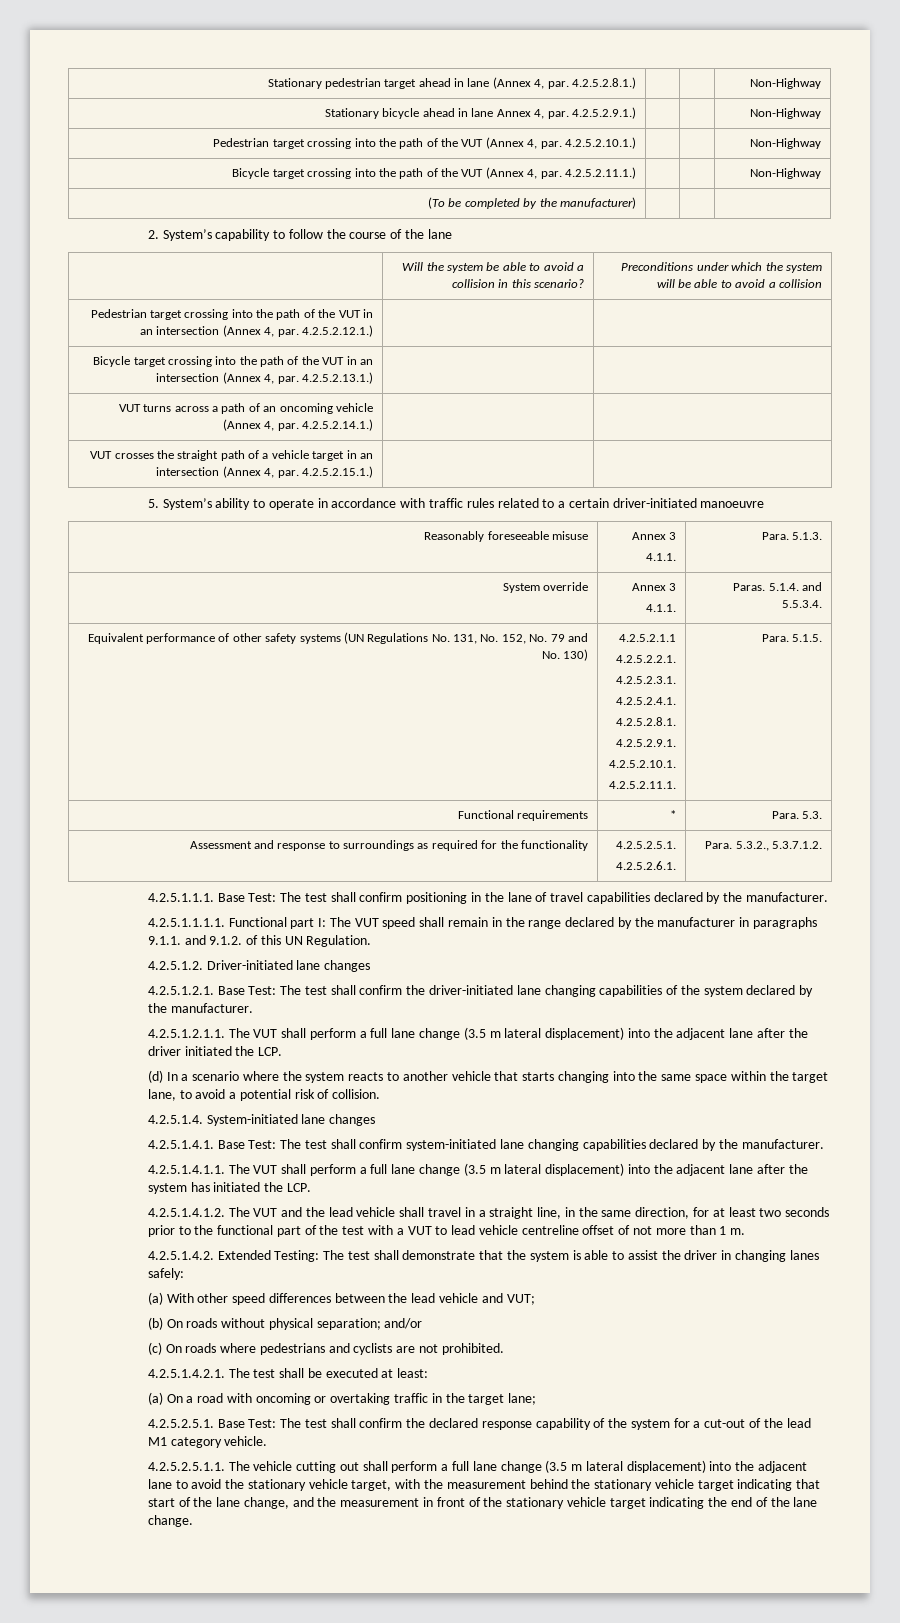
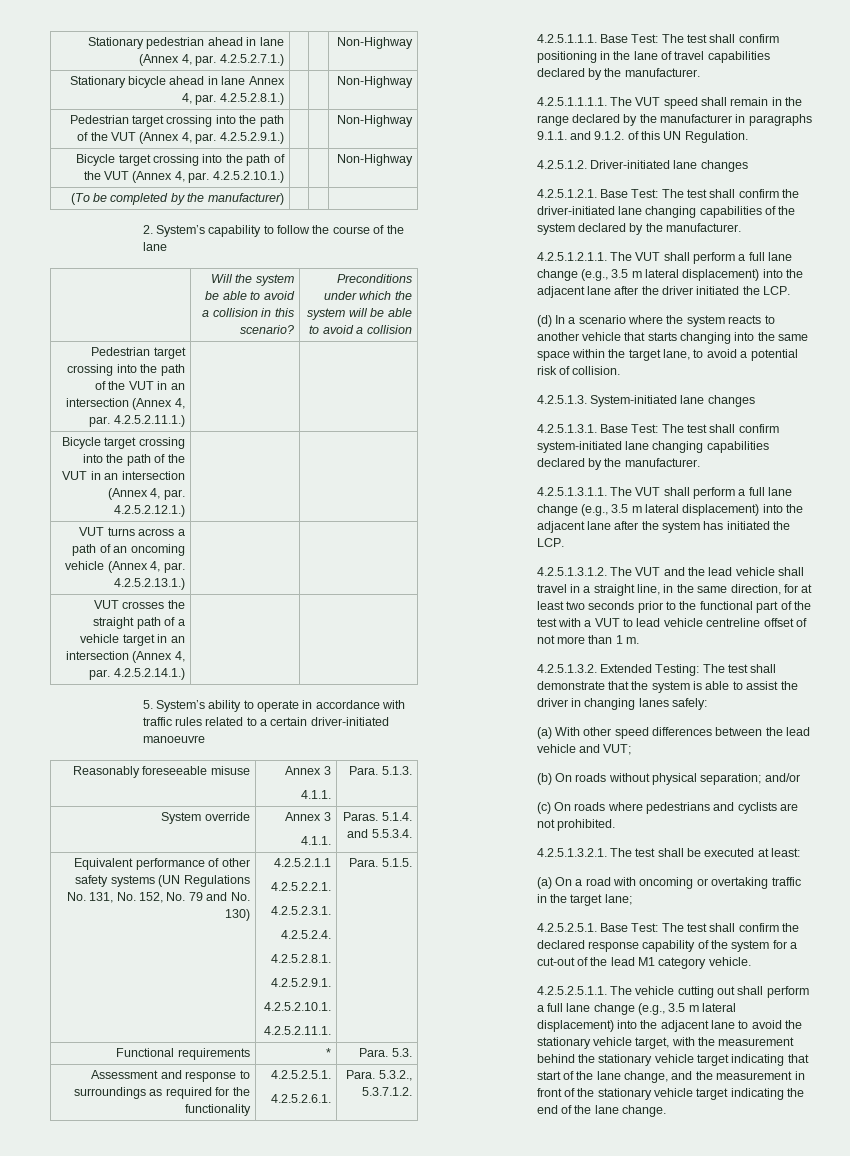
[384,79,417,89] target -> (205, 43) none
[571,77,636,89] 4.2.5.2.8.1.) -> [219,54,284,66] 4.2.5.2.7.1.)
[571,107,636,119] 4.2.5.2.9.1.) -> [219,93,284,105] 4.2.5.2.8.1.)
[564,137,636,149] 4.2.5.2.10.1.) -> [219,132,284,144] 4.2.5.2.9.1.)
[564,167,636,179] 4.2.5.2.11.1.) -> [212,171,284,183] 4.2.5.2.10.1.)
[301,325,373,337] 4.2.5.2.12.1.) -> [113,415,185,427] 4.2.5.2.11.1.)
[301,372,373,384] 4.2.5.2.13.1.) -> [113,505,185,517] 4.2.5.2.12.1.)
[301,419,373,431] 4.2.5.2.14.1.) -> [113,578,185,590] 4.2.5.2.13.1.)
[301,466,373,478] 4.2.5.2.15.1.) -> [113,668,185,680] 4.2.5.2.14.1.)
[615,697,676,705] 4.2.5.2.4.1. -> [280,930,331,939] 4.2.5.2.4.
[228,917,327,929] Functional part I: -> (607, 101) none
[463,1027,486,1040] (3.5 -> [580,269,629,281] (e.g., 3.5
[147,1115,203,1124] 4.2.5.1.4. -> [536,395,587,404] 4.2.5.1.3.
[147,1140,214,1149] 4.2.5.1.4.1. -> [536,424,597,433] 4.2.5.1.3.1.
[147,1163,486,1176] 4.2.5.1.4.1.1. The VUT shall perform a full lane change (3.5 -> [536,487,793,499] [536,504,629,516] 4.2.5.1.3.1.1. The VUT shall perform a full lane change (e.g., 3.5
[147,1208,225,1217] 4.2.5.1.4.1.2. -> [536,567,607,576] 4.2.5.1.3.1.2.
[147,1251,214,1260] 4.2.5.1.4.2. -> [536,664,597,673] 4.2.5.1.3.2.
[147,1369,225,1378] 4.2.5.1.4.2.1. -> [536,848,607,857] 4.2.5.1.3.2.1.
[545,1460,568,1473] (3.5 -> [638,1003,686,1015] (e.g., 3.5

